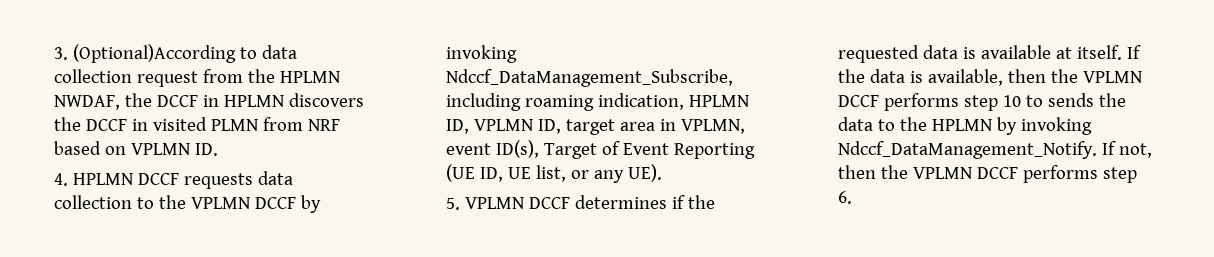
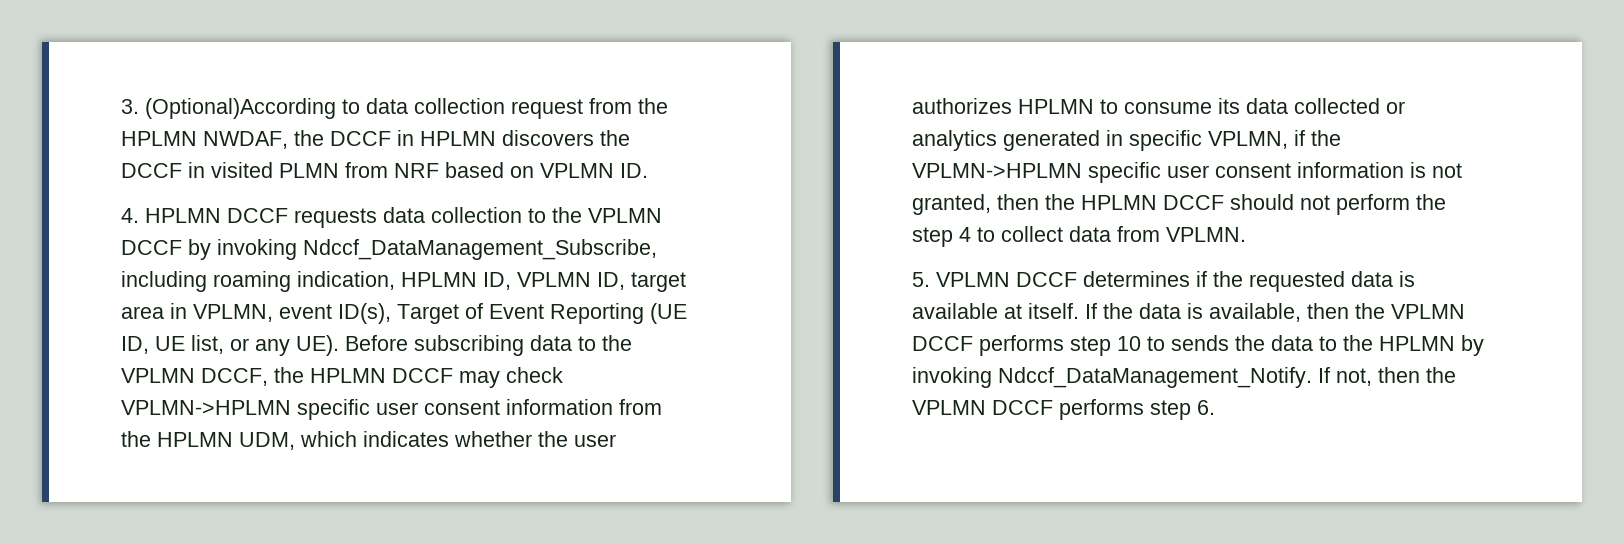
(662, 173) none -> [345,335,633,356] [121,367,564,388] [121,399,663,420] [121,431,617,450] [912,98,1406,114] [912,130,1342,151] [912,162,1463,183] [912,194,1447,215] [912,226,1247,247] Before subscribing data to the VPLMN DCCF, the HPLMN DCCF may check VPLMN->HPLMN specific user consent information from the HPLMN UDM, which indicates whether the user authorizes HPLMN to consume its data collected or analytics generated in specific VPLMN, if the VPLMN->HPLMN specific user consent information is not granted, then the HPLMN DCCF should not perform the step 4 to collect data from VPLMN.

